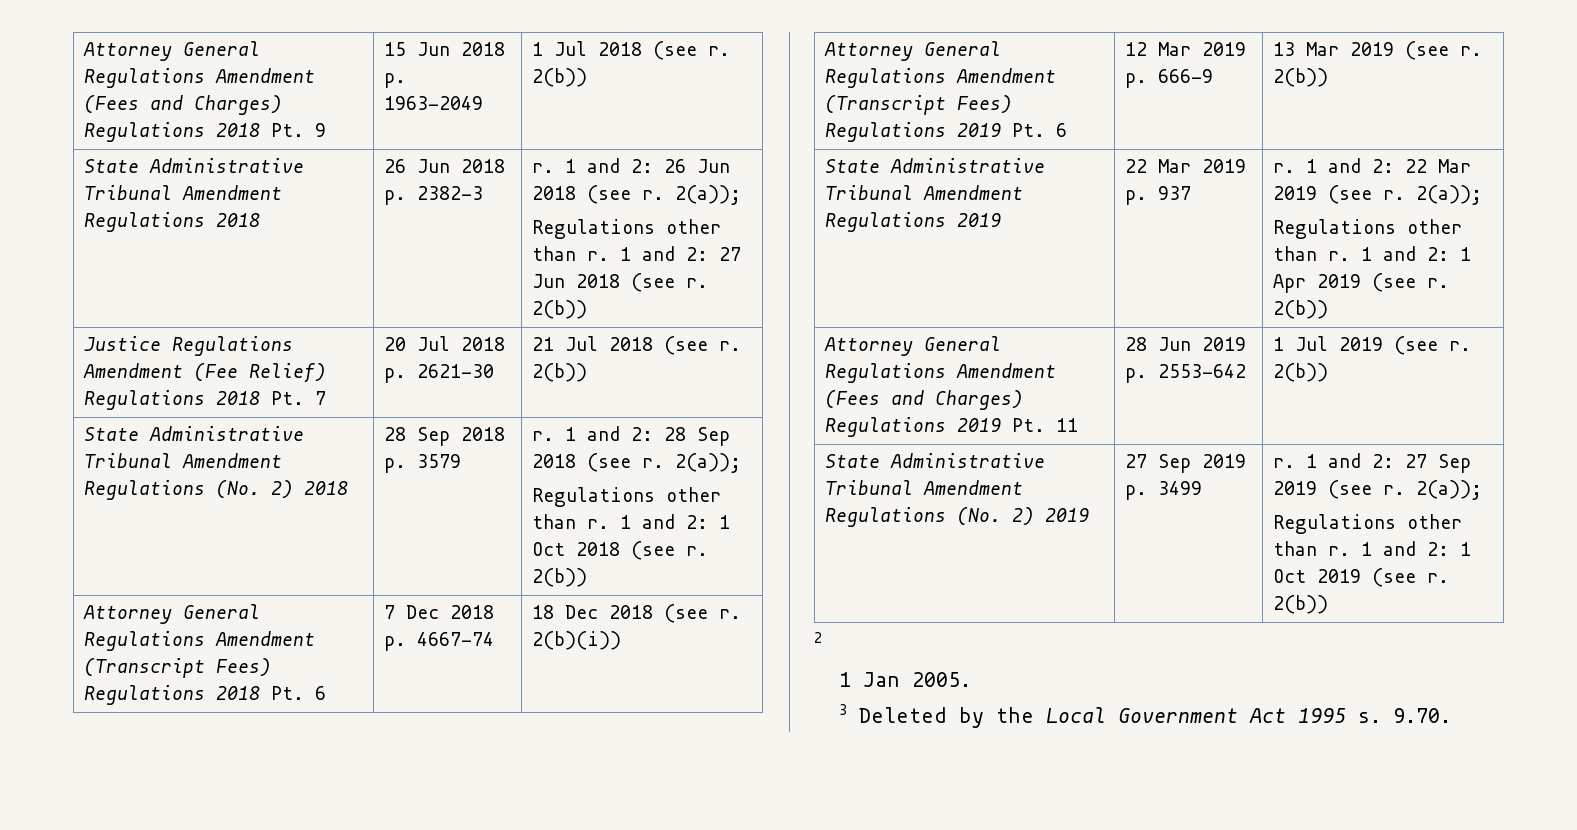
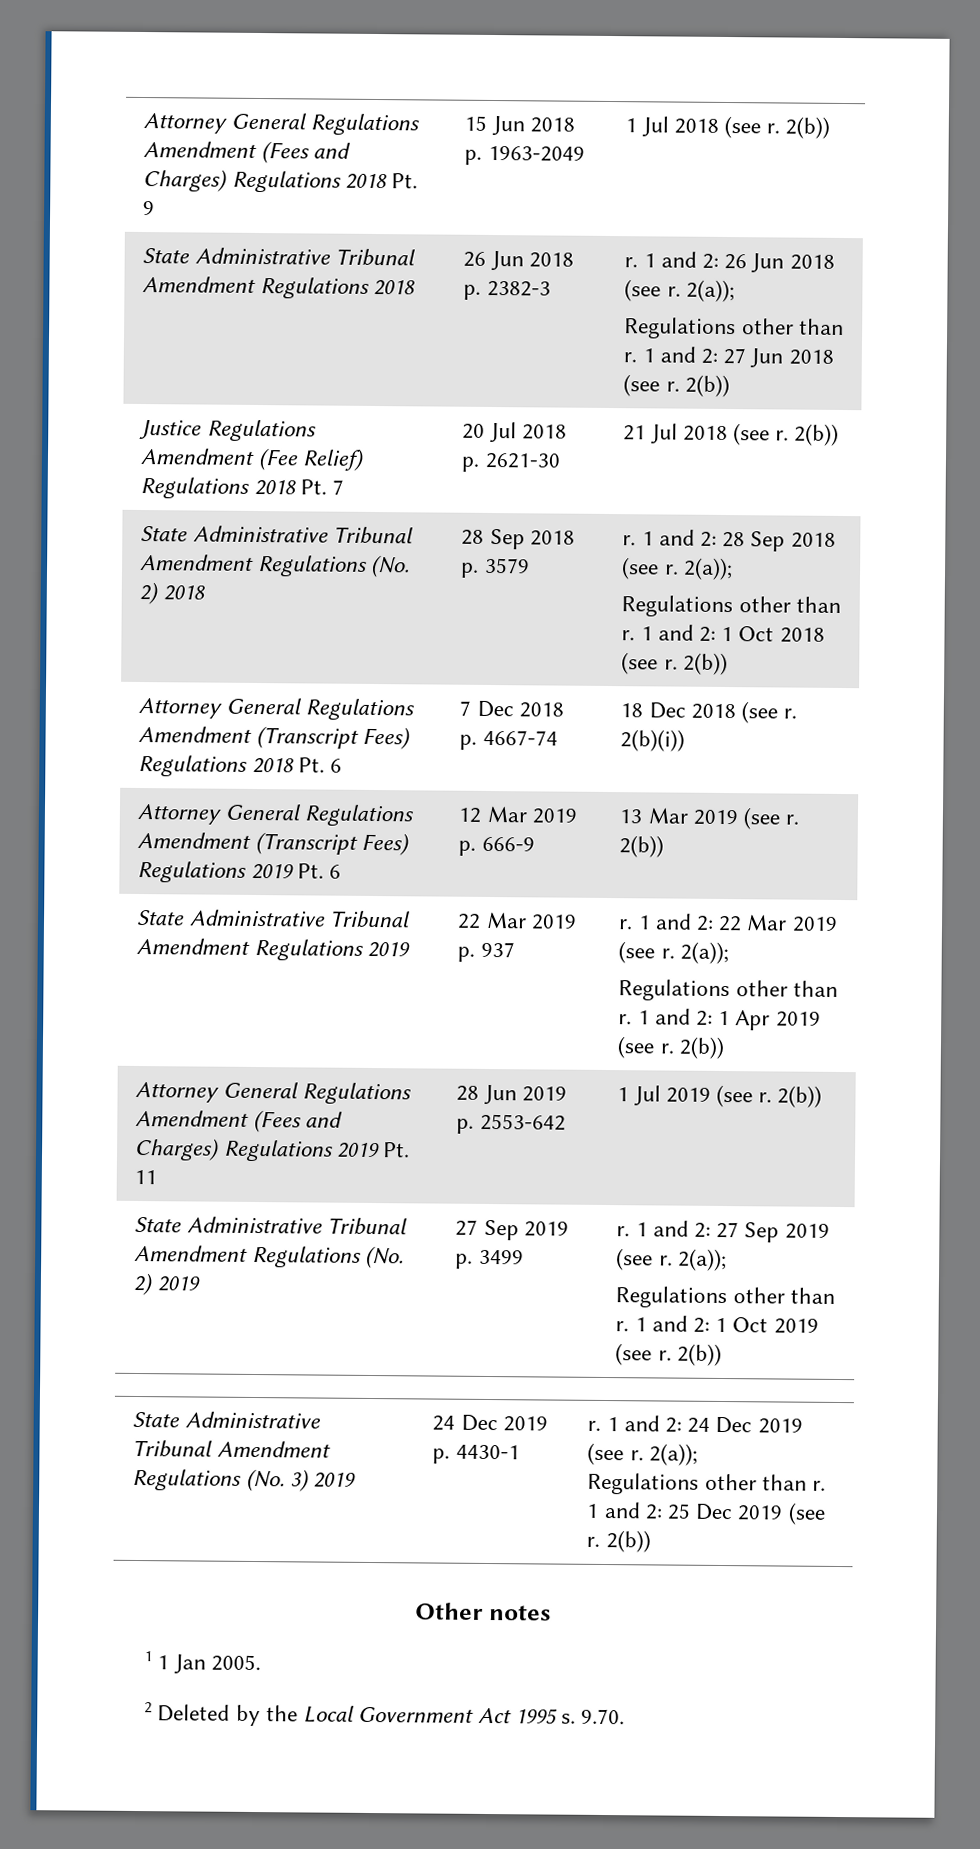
[814,632,822,643] [838,672,851,687] // 2 // 1 -> [132,1411,321,1429] [132,1439,331,1458] [132,1468,357,1492] [432,1414,548,1432] [432,1444,520,1464] [587,1415,803,1434] [587,1442,698,1466] [587,1472,827,1495] [586,1501,826,1525] [586,1530,651,1553] [414,1602,552,1621] [144,1651,170,1670] // State Administrative Tribunal Amendment Regulations (No. 3) 2019 | 24 Dec 2019 p. 4430-1 | r. 1 and 2: 24 Dec 2019 (see r. 2(a)); // Regulations other than r. 1 and 2: 25 Dec 2019 (see r. 2(b)) // Other notes // 1 1
[838,704,847,715] 3 -> [144,1702,153,1714] 2

